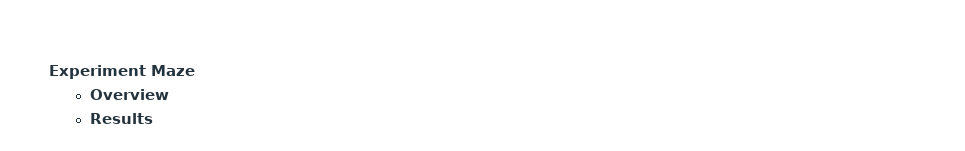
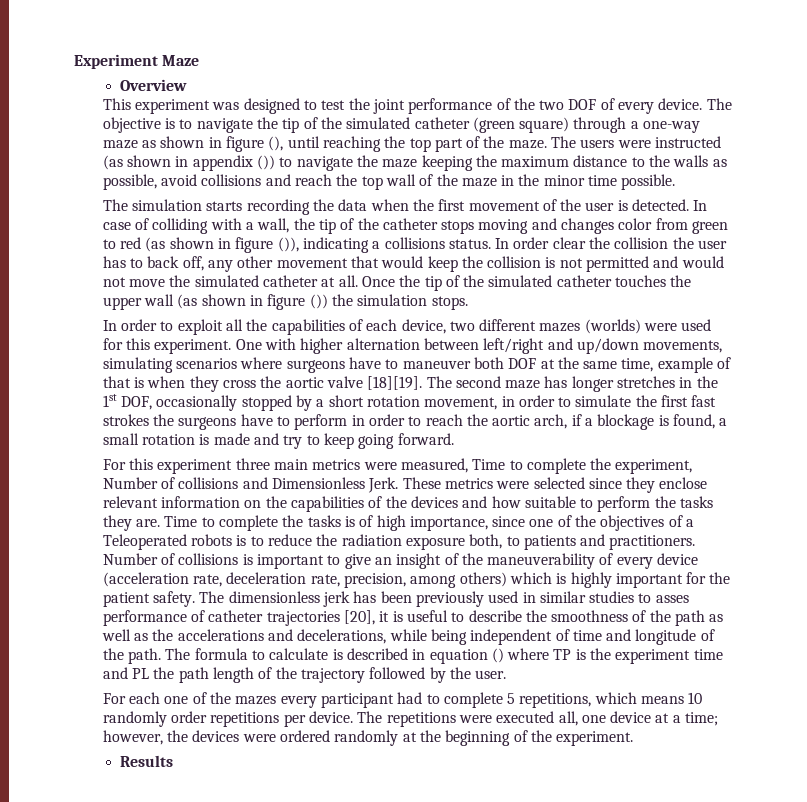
(169, 94) none -> [102,98,732,114] [102,117,701,133] [102,136,722,152] [102,155,727,171] [102,174,676,190] [102,199,708,215] [102,218,729,234] [102,237,728,253] [102,256,724,272] [102,275,692,291] [102,294,468,310] [102,319,712,335] [102,338,723,354] [102,357,732,373] [102,376,718,392] [102,394,717,411] [102,414,728,430] [102,433,454,449] [102,458,693,474] [102,477,708,493] [102,496,714,512] [102,515,695,531] [102,534,696,550] [102,553,699,569] [102,572,731,588] [102,591,689,607] [102,610,724,626] [101,629,715,645] [102,648,723,664] [102,667,507,683] [102,692,703,708] [102,711,719,727] [102,730,634,746] // This experiment was designed to test the joint performance of the two DOF of every device. The objective is to navigate the tip of the simulated catheter (green square) through a one-way maze as shown in figure (), until reaching the top part of the maze. The users were instructed (as shown in appendix ()) to navigate the maze keeping the maximum distance to the walls as possible, avoid collisions and reach the top wall of the maze in the minor time possible. // The simulation starts recording the data when the first movement of the user is detected. In case of colliding with a wall, the tip of the catheter stops moving and changes color from green to red (as shown in figure ()), indicating a collisions status. In order clear the collision the user has to back off, any other movement that would keep the collision is not permitted and would not move the simulated catheter at all. Once the tip of the simulated catheter touches the upper wall (as shown in figure ()) the simulation stops. // In order to exploit all the capabilities of each device, two different mazes (worlds) were used for this experiment. One with higher alternation between left/right and up/down movements, simulating scenarios where surgeons have to maneuver both DOF at the same time, example of that is when they cross the aortic valve [18][19]. The second maze has longer stretches in the 1st DOF, occasionally stopped by a short rotation movement, in order to simulate the first fast strokes the surgeons have to perform in order to reach the aortic arch, if a blockage is found, a small rotation is made and try to keep going forward. // For this experiment three main metrics were measured, Time to complete the experiment, Number of collisions and Dimensionless Jerk. These metrics were selected since they enclose relevant information on the capabilities of the devices and how suitable to perform the tasks they are. Time to complete the tasks is of high importance, since one of the objectives of a Teleoperated robots is to reduce the radiation exposure both, to patients and practitioners. Number of collisions is important to give an insight of the maneuverability of every device (acceleration rate, deceleration rate, precision, among others) which is highly important for the patient safety. The dimensionless jerk has been previously used in similar studies to asses performance of catheter trajectories [20], it is useful to describe the smoothness of the path as well as the accelerations and decelerations, while being independent of time and longitude of the path. The formula to calculate is described in equation () where TP is the experiment time and PL the path length of the trajectory followed by the user. // For each one of the mazes every participant had to complete 5 repetitions, which means 10 randomly order repetitions per device. The repetitions were executed all, one device at a time; however, the devices were ordered randomly at the beginning of the experiment.

